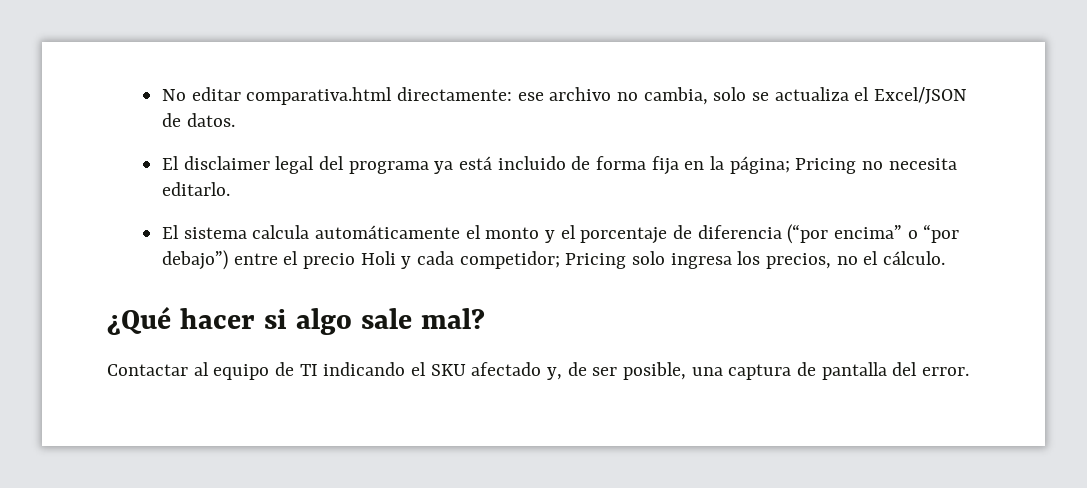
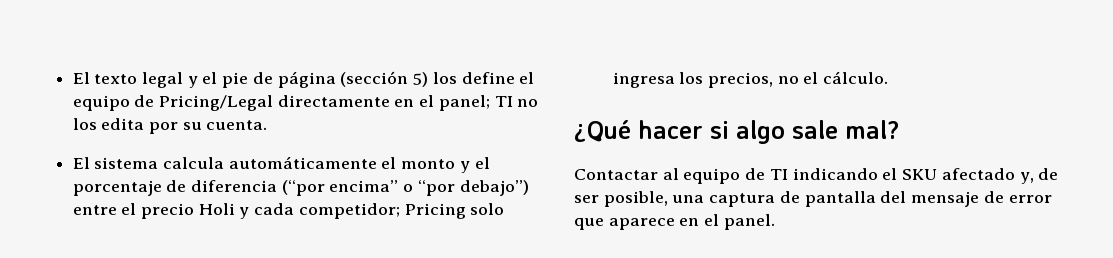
[161,87,967,105] [161,113,235,127] [161,156,957,175] [161,182,230,196] No editar comparativa.html directamente: ese archivo no cambia, solo se actualiza el Excel/JSON de datos. // El disclaimer legal del programa ya está incluido de forma fija en la página; Pricing no necesita editarlo. -> [72,71,535,88] [72,95,539,111] [72,118,268,134] El texto legal y el pie de página (sección 5) los define el equipo de Pricing/Legal directamente en el panel; TI no los edita por su cuenta.
[922,367,970,376] error. -> [911,191,1052,207] [574,214,775,230] mensaje de error que aparece en el panel.

